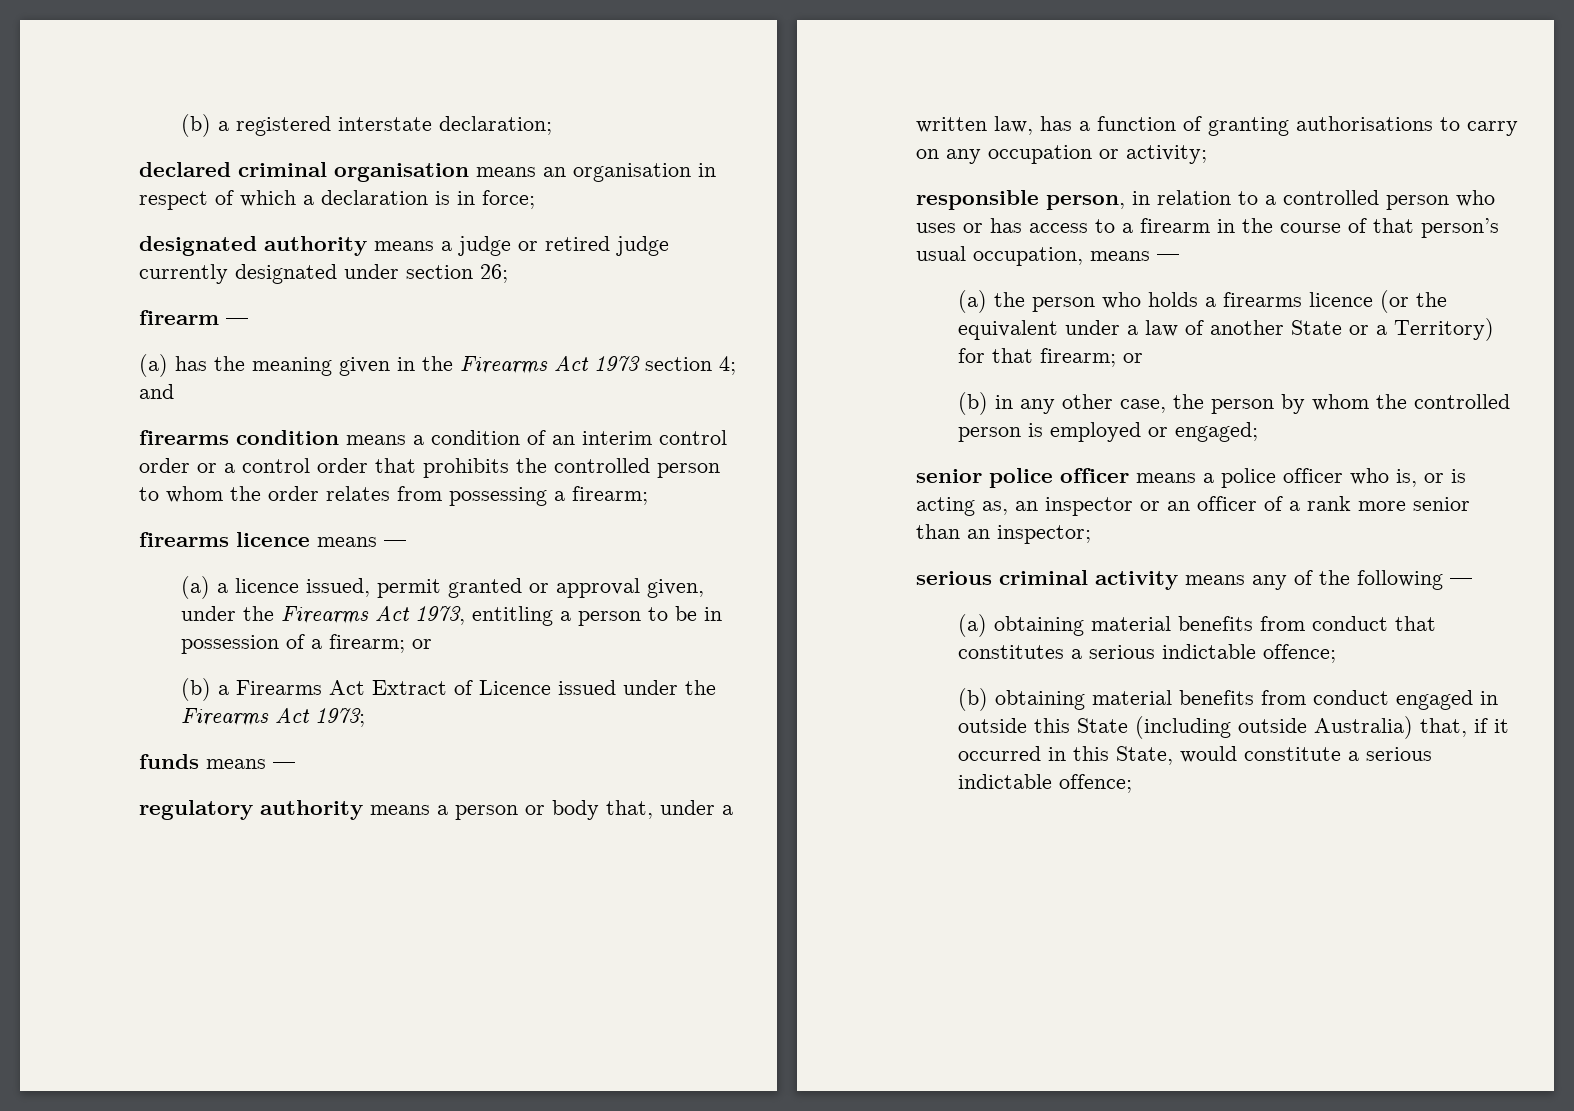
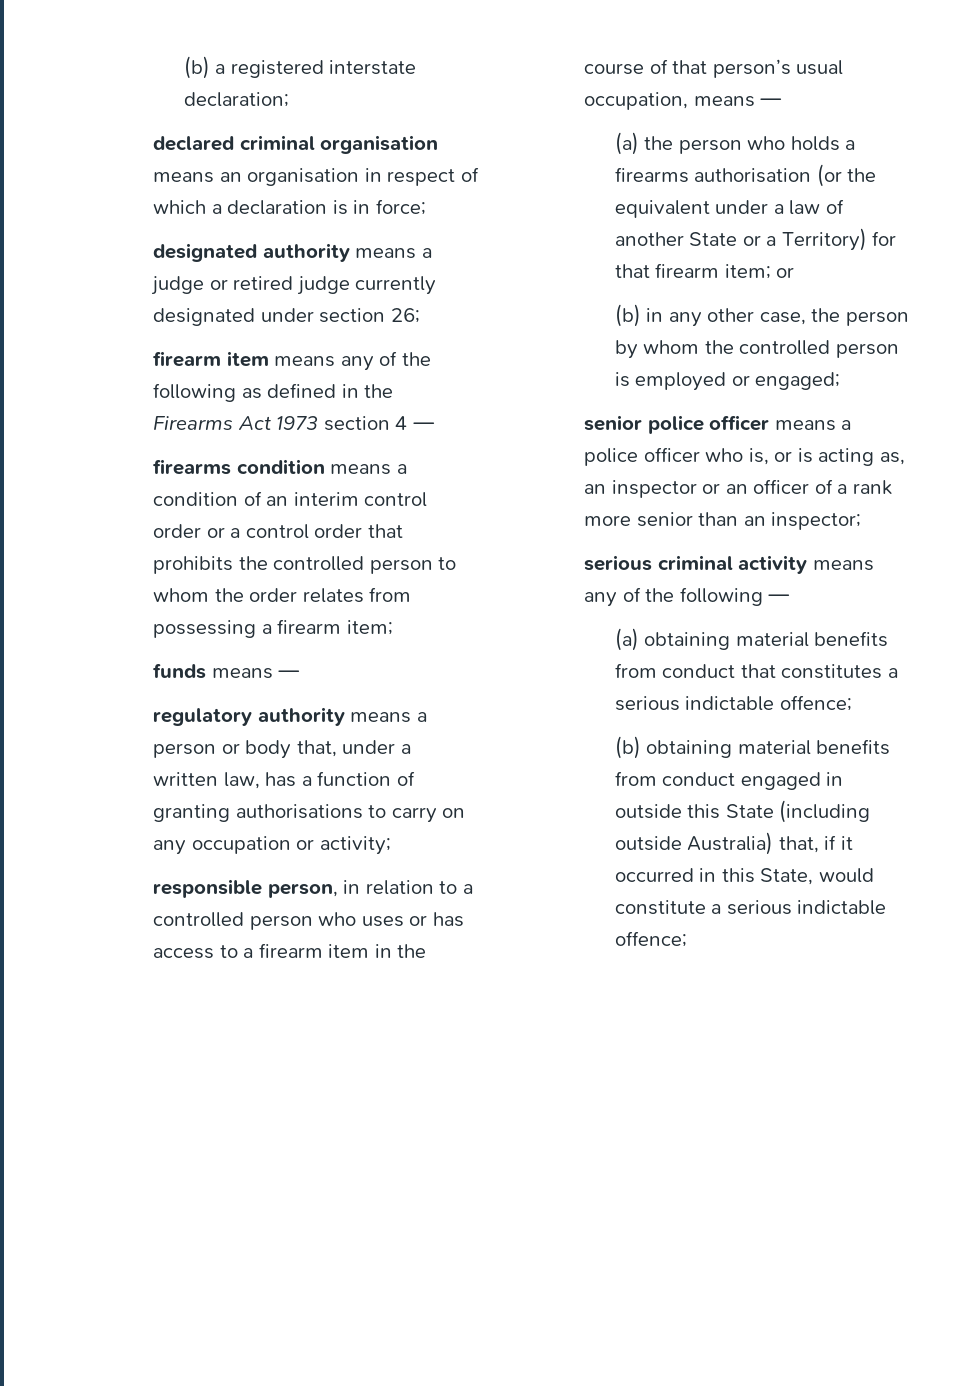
[225,318,248,325] [138,354,390,377] — // (a) has the meaning given -> [226,351,431,371] [153,383,337,402] item means any of the following as defined
[718,356,736,375] [138,384,174,399] 4; and -> [395,416,435,430] 4 —
[571,486,648,505] [138,532,406,547] [181,576,705,599] [181,605,723,626] [181,634,433,654] [181,678,717,701] [181,707,366,727] firearm; // firearms licence means — // (a) a licence issued, permit granted or approval given, under the Firearms Act 1973, entitling a person to be in possession of a firearm; or // (b) a Firearms Act Extract of Licence issued under the Firearms Act 1973; -> [277,619,393,635] firearm item;
(1210, 225) none -> [328,944,370,958] item
[1309,292,1374,307] licence -> [694,168,812,183] authorisation
[1040,348,1117,367] firearm; -> [655,263,771,279] firearm item;

